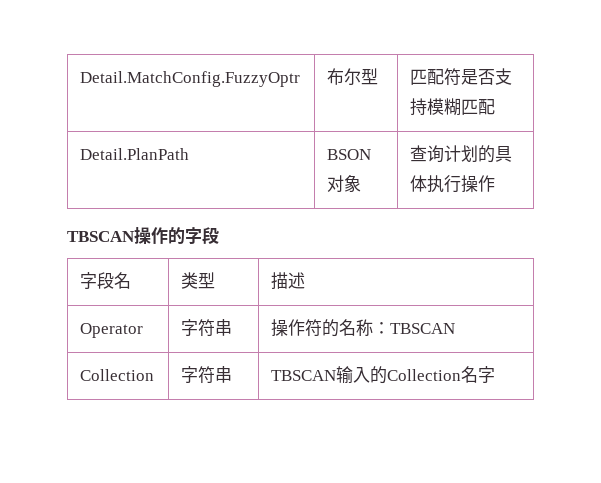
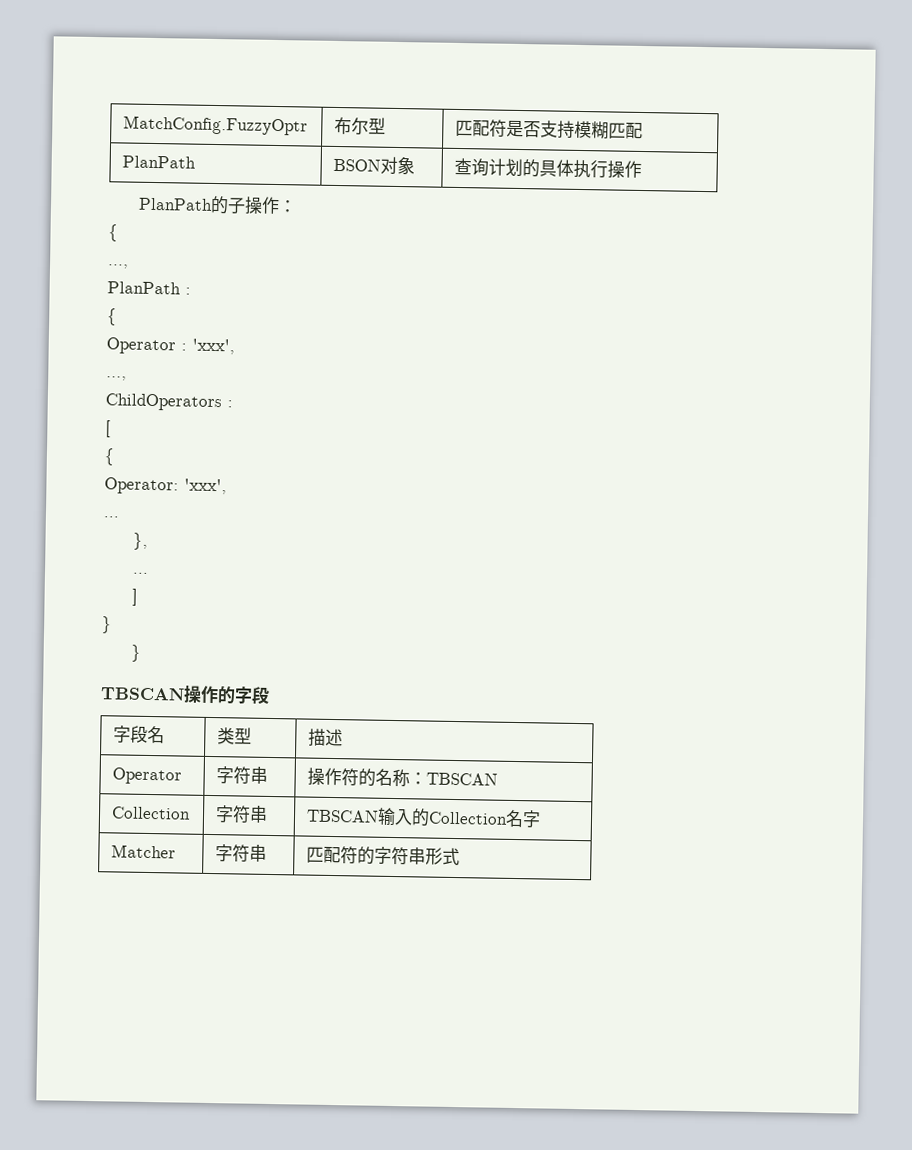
[80,71,301,87] Detail.MatchConfig.FuzzyOptr -> [123,115,309,136] MatchConfig.FuzzyOptr
[80,148,190,160] Detail.PlanPath -> [122,155,197,169] PlanPath
(496, 183) none -> [138,195,298,215] [108,224,118,242] [107,264,129,269] [107,281,191,295] [107,308,117,326] [106,337,235,355] [106,376,127,381] [105,393,233,412] [105,420,111,438] [104,448,115,466] [104,477,227,495] [103,516,119,518] [133,532,149,550] [132,572,149,574] [132,588,139,606] [101,616,112,634] [131,644,142,662] // PlanPath的子操作： // { // ..., // PlanPath : // { // Operator : 'xxx', // ..., // ChildOperators : // [ // { // Operator: 'xxx', // ... // }, // ... // ] // } // }
(496, 374) none -> [111,844,177,859] [215,844,268,863] [306,846,461,866] // Matcher | 字符串 | 匹配符的字符串形式

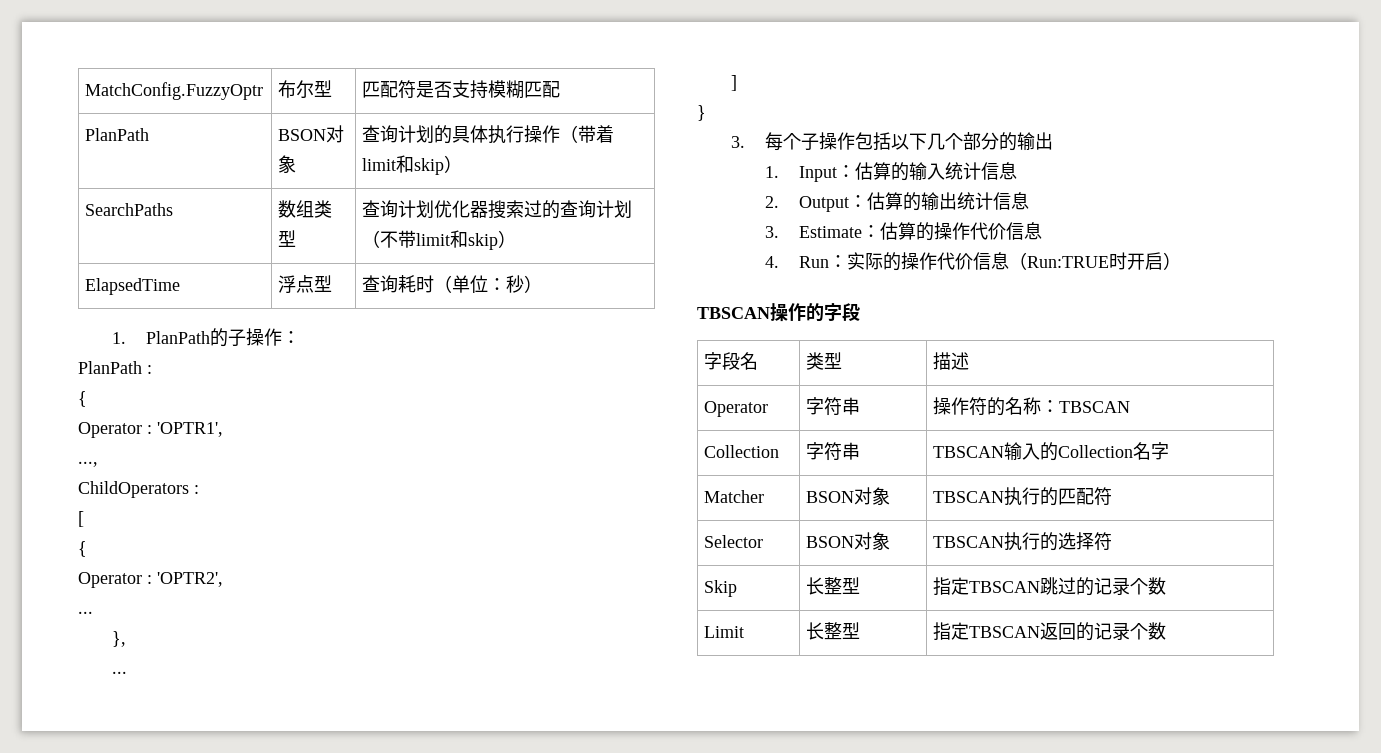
(643, 169) // -> [560,125,615,143] [362,155,463,175] [85,203,174,216] [278,200,333,218] [278,230,297,247] [362,200,633,219] [362,230,517,250] [85,278,181,295] [278,275,333,293] [362,275,543,293] [111,332,126,344] （带着limit和skip） // SearchPaths | 数组类型 | 查询计划优化器搜索过的查询计划（不带limit和skip） // ElapsedTime | 浮点型 | 查询耗时（单位：秒） // 1.
[108,224,118,242] [107,264,129,269] // { // ..., -> (300, 337) none
[192,338,235,355] 'xxx', -> [157,422,223,437] 'OPTR1',
[104,477,227,495] Operator: 'xxx', -> [78,572,223,588] Operator : 'OPTR2',
[131,644,142,662] } -> [730,132,1053,151] [764,162,1017,182] [764,192,1029,212] [764,222,1042,241] [764,252,1181,271] 3.每个子操作包括以下几个部分的输出 // 1. Input：估算的输入统计信息 // 2. Output：估算的输出统计信息 // 3. Estimate：估算的操作代价信息 // 4. Run：实际的操作代价信息（Run:TRUE时开启）
[215,844,268,863] [306,846,461,866] 字符串 | 匹配符的字符串形式 -> [806,487,891,505] [933,487,1113,506] [704,535,764,548] [806,532,891,550] [933,532,1113,551] [704,580,738,597] [806,577,861,595] [933,577,1167,596] [704,626,745,638] [806,622,861,640] [933,622,1167,641] BSON对象 | TBSCAN执行的匹配符 // Selector | BSON对象 | TBSCAN执行的选择符 // Skip | 长整型 | 指定TBSCAN跳过的记录个数 // Limit | 长整型 | 指定TBSCAN返回的记录个数

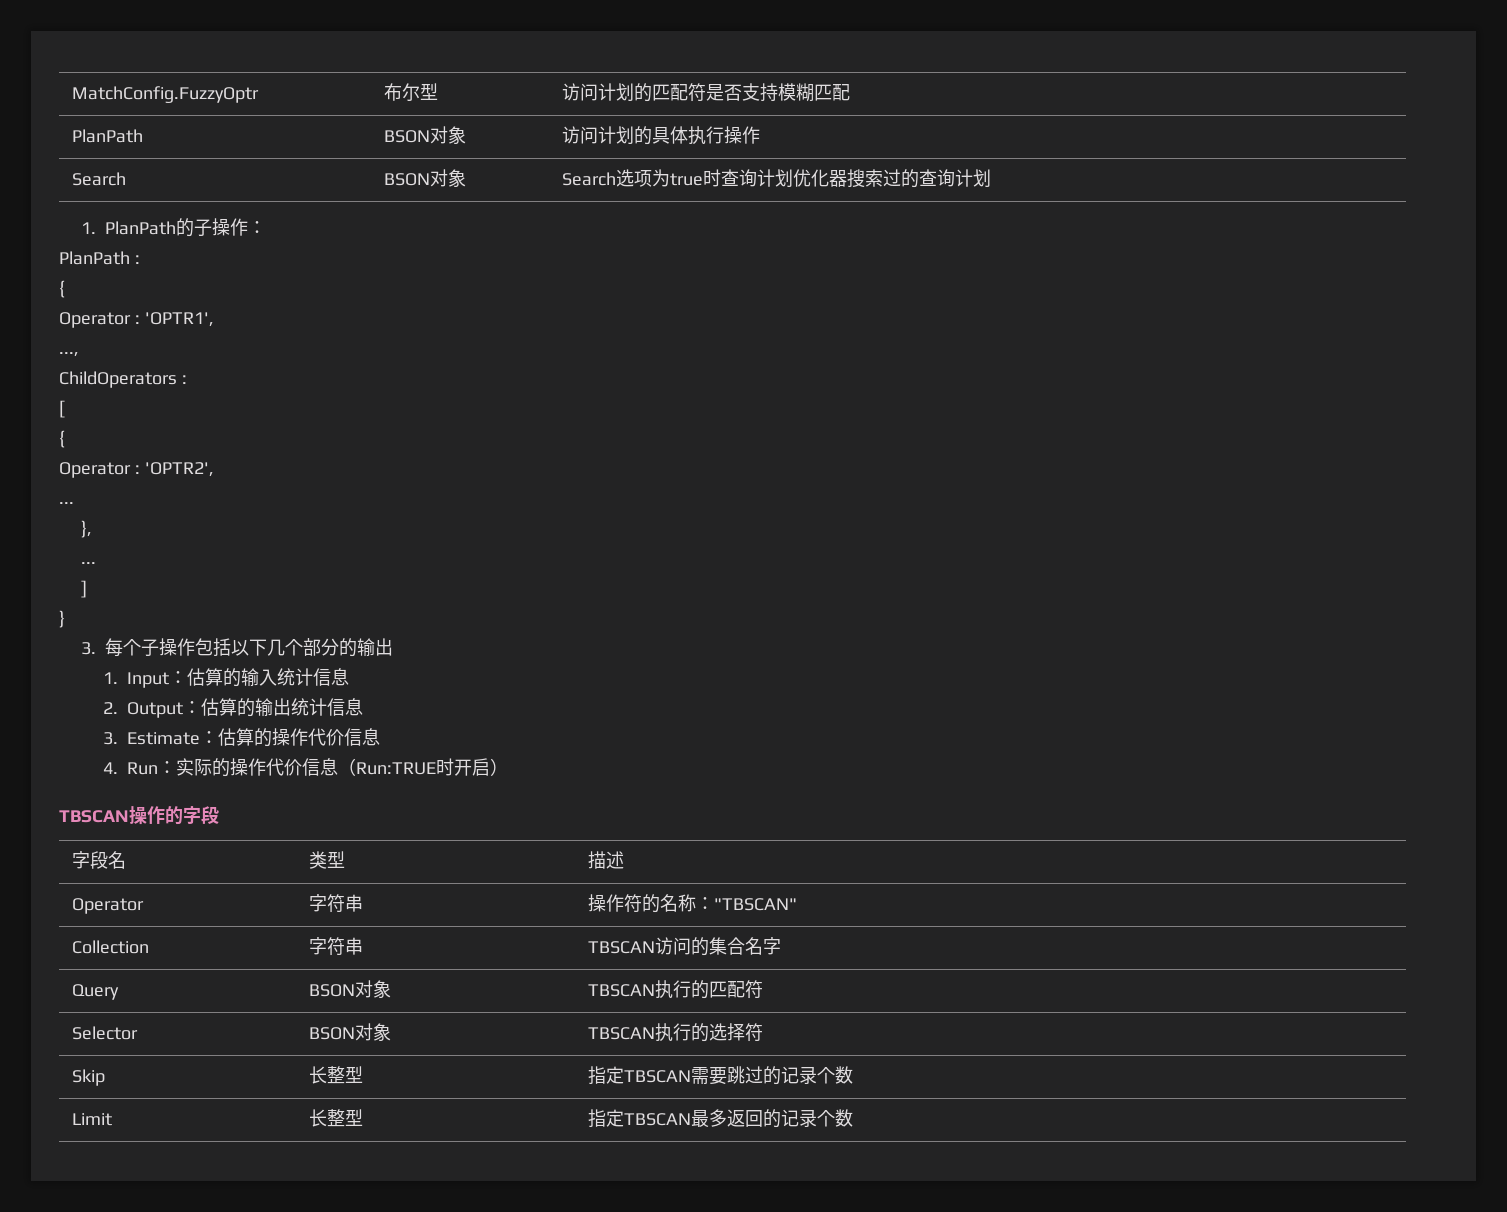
(333, 88) none -> [561,83,652,102] 访问计划的
[362,125,399,143] 查询 -> [561,126,598,144] 访问
[560,125,615,143] [362,155,463,175] [85,203,174,216] [278,200,333,218] [278,230,297,247] （带着limit和skip） // SearchPaths | 数组类型 | -> [71,172,126,186] [383,169,466,187] [561,169,721,187] // Search | BSON对象 | Search选项为true时
[362,230,517,250] [85,278,181,295] [278,275,333,293] [362,275,543,293] （不带limit和skip） // ElapsedTime | 浮点型 | 查询耗时（单位：秒） -> (991, 178) none
[1059,401,1131,413] TBSCAN -> [713,898,797,911] "TBSCAN"
[1004,442,1134,461] 输入的Collection -> [654,937,745,956] 访问的集合
[704,490,765,503] Matcher -> [71,984,119,1000] Query
(1041, 587) none -> [690,1067,727,1085] 需要
(1041, 632) none -> [690,1109,727,1127] 最多

